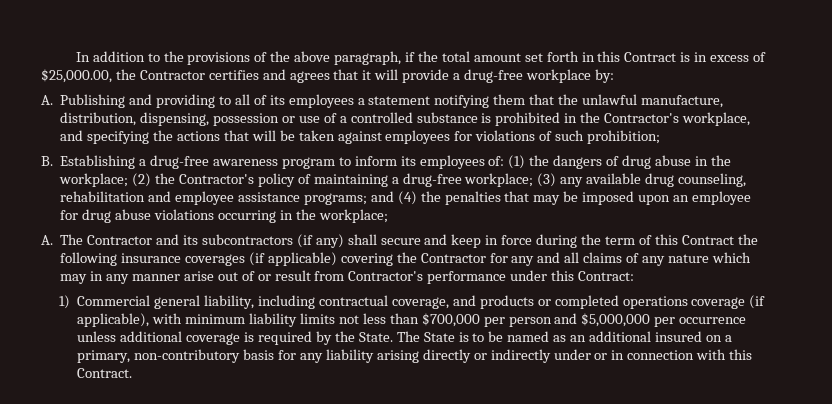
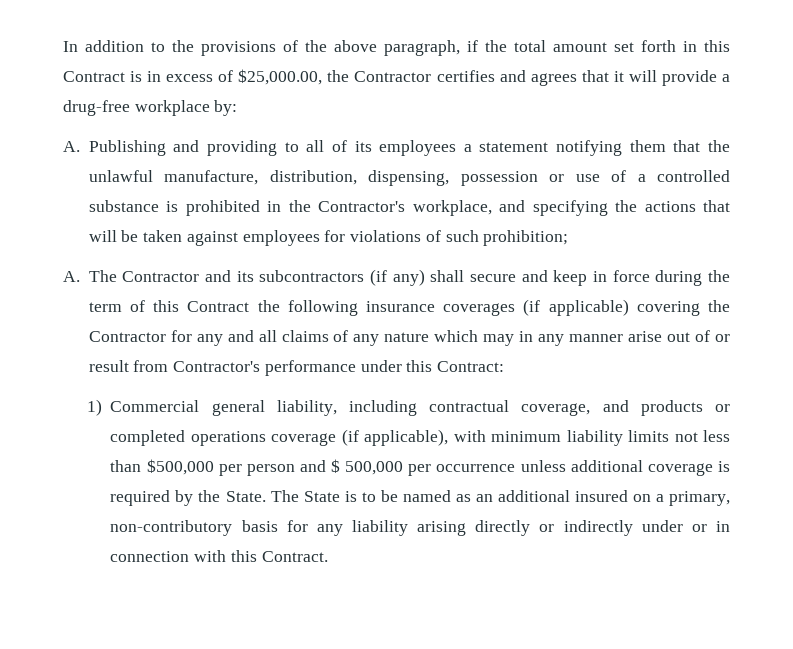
[41,155,731,169] [59,173,747,187] [60,191,751,205] [60,209,388,223] // B. Establishing a drug-free awareness program to inform its employees of: (1) the dangers of drug abuse in the workplace; (2) the Contractor's policy of maintaining a drug-free workplace; (3) any available drug counseling, rehabilitation and employee assistance programs; and (4) the penalties that may be imposed upon an employee for drug abuse violations occurring in the workplace; -> (569, 238) none
[421,313,480,327] $700,000 -> [146,459,214,475] $500,000
[581,313,651,327] $5,000,000 -> [331,459,404,475] $ 500,000

